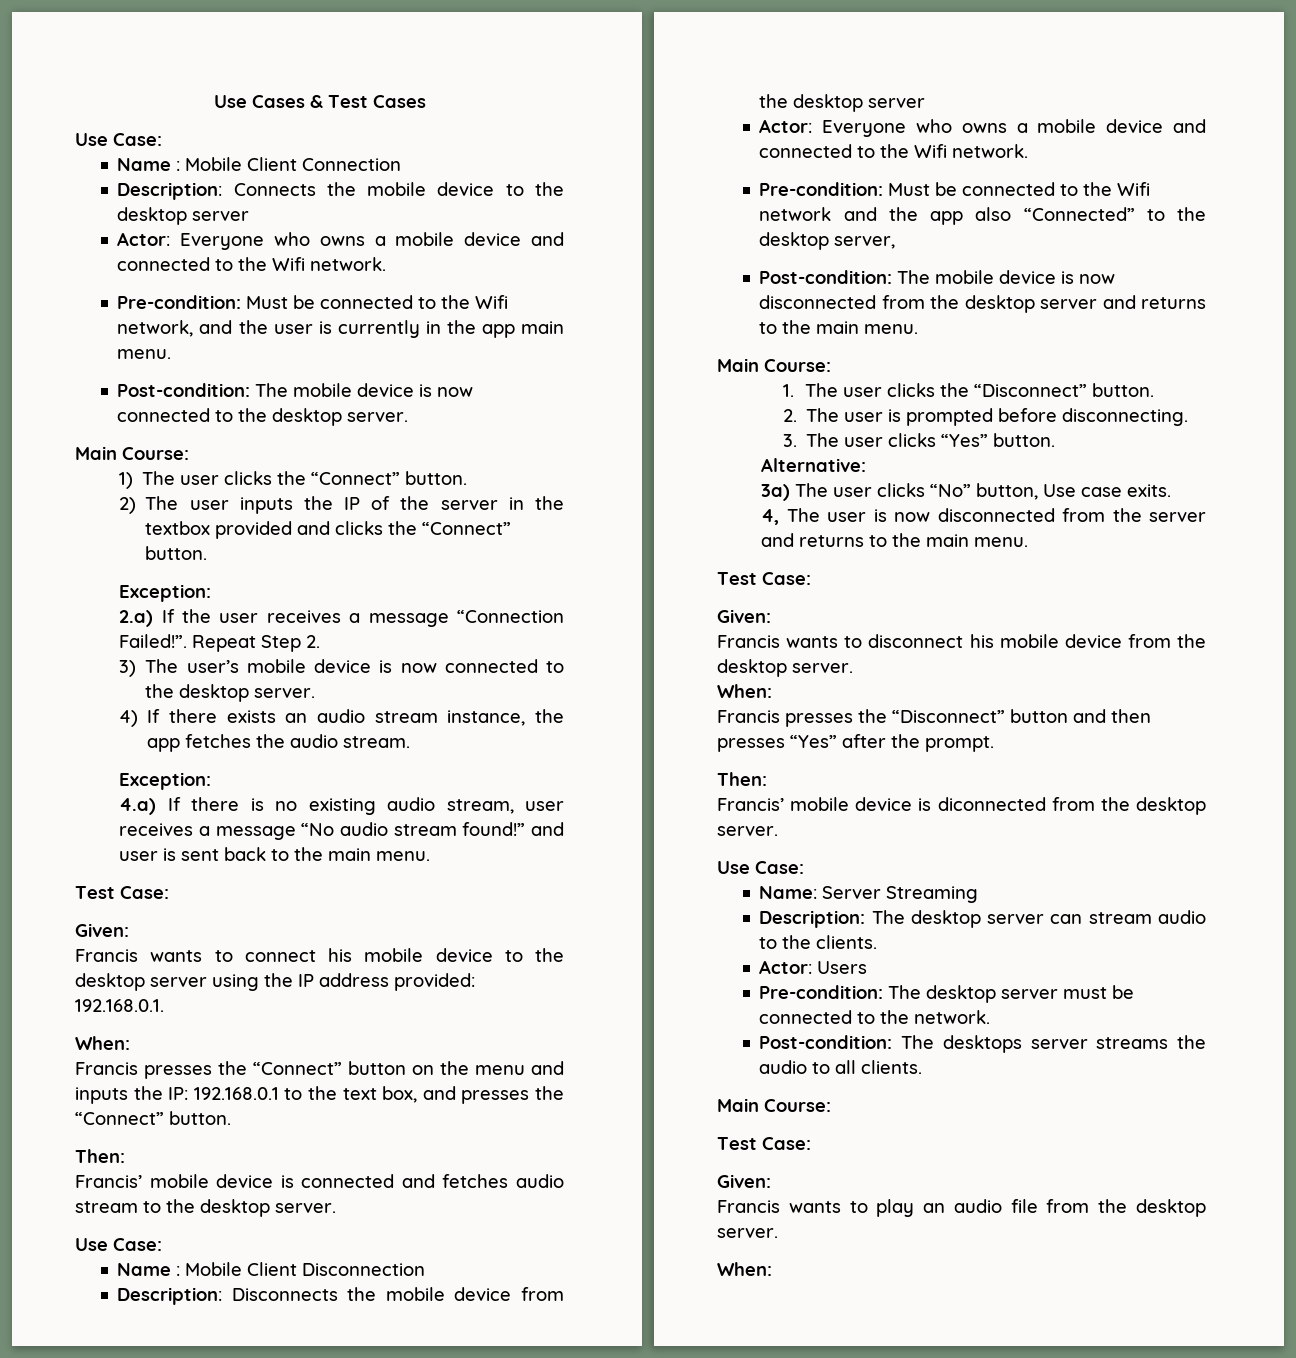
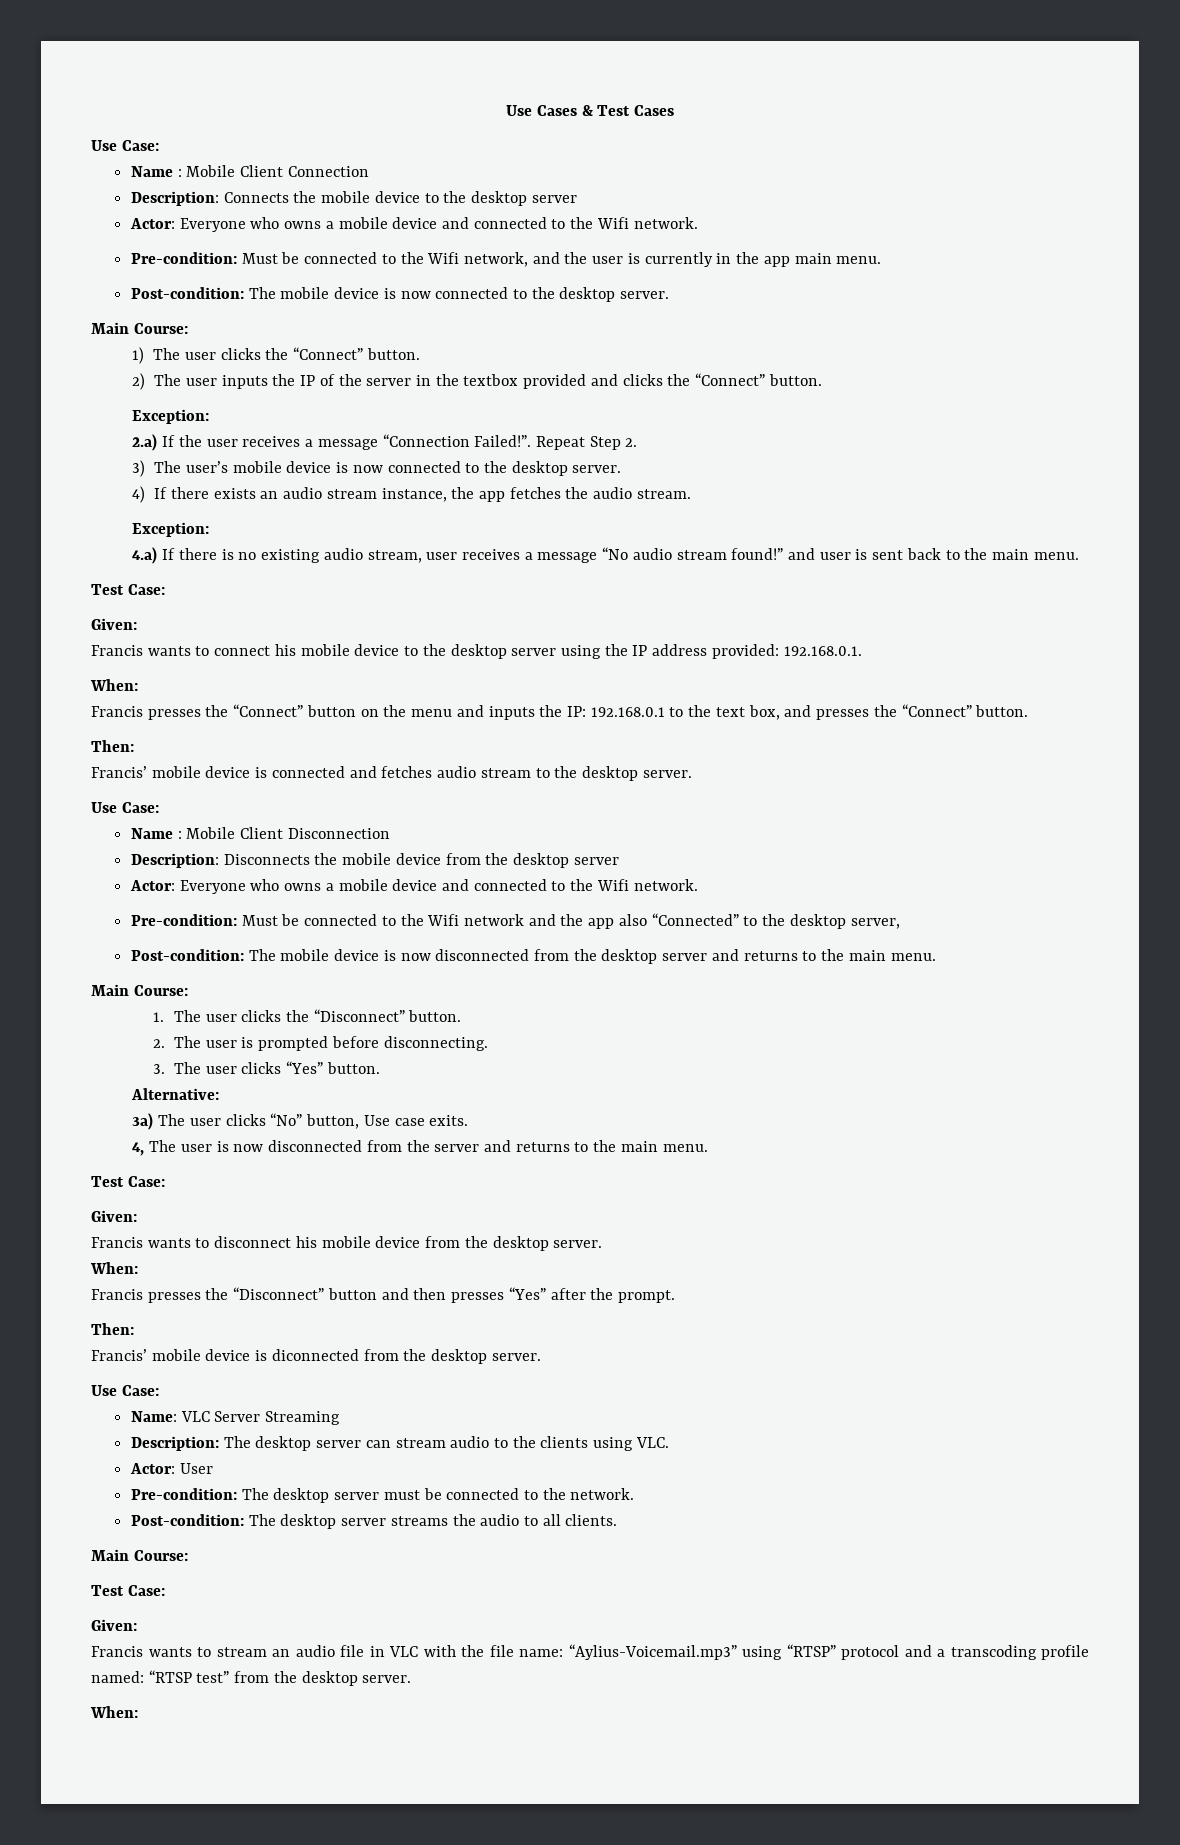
(818, 892) none -> [180,1411,210,1422] VLC
[816,935,878,949] [759,960,868,974] clients. // Actor: Users -> [540,1436,669,1451] [129,1463,213,1474] clients using VLC. // Actor: User
[942,1035,1022,1053] desktops -> [280,1514,337,1529] desktop
[876,1199,915,1217] play -> [216,1647,267,1657] stream
(1038, 1206) none -> [369,1644,1089,1660] [91,1670,230,1683] in VLC with the file name: “Aylius-Voicemail.mp3” using “RTSP” protocol and a transcoding profile named: “RTSP test”

